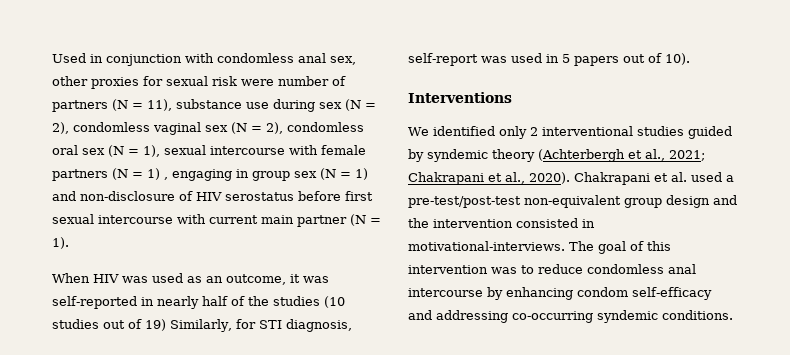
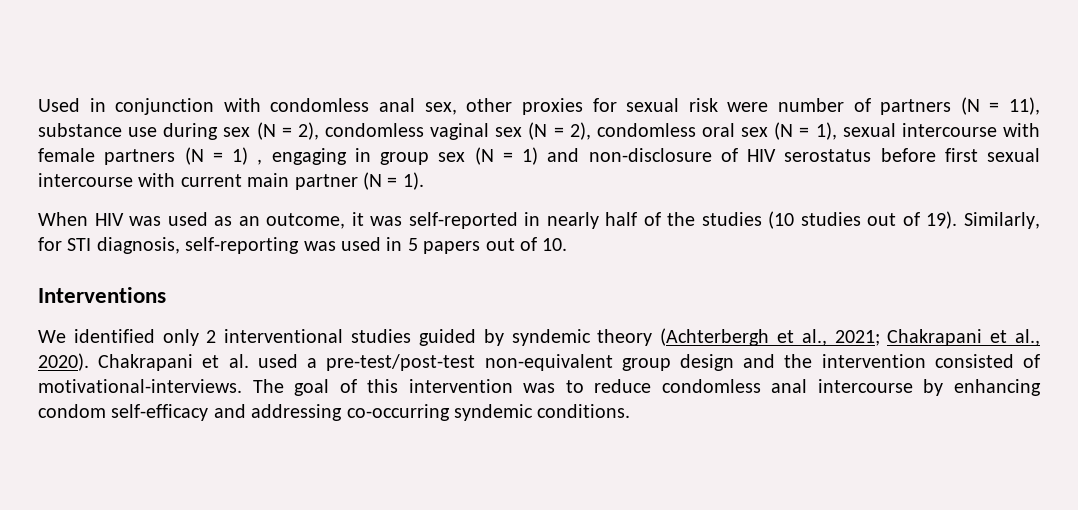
[145,319,166,331] 19) -> [926,211,958,229] 19).
[408,53,478,66] self-report -> [185,237,300,254] self-reporting
[665,53,690,65] 10). -> [542,238,568,251] 10.
[582,219,595,228] in -> [1022,354,1040,368] of

